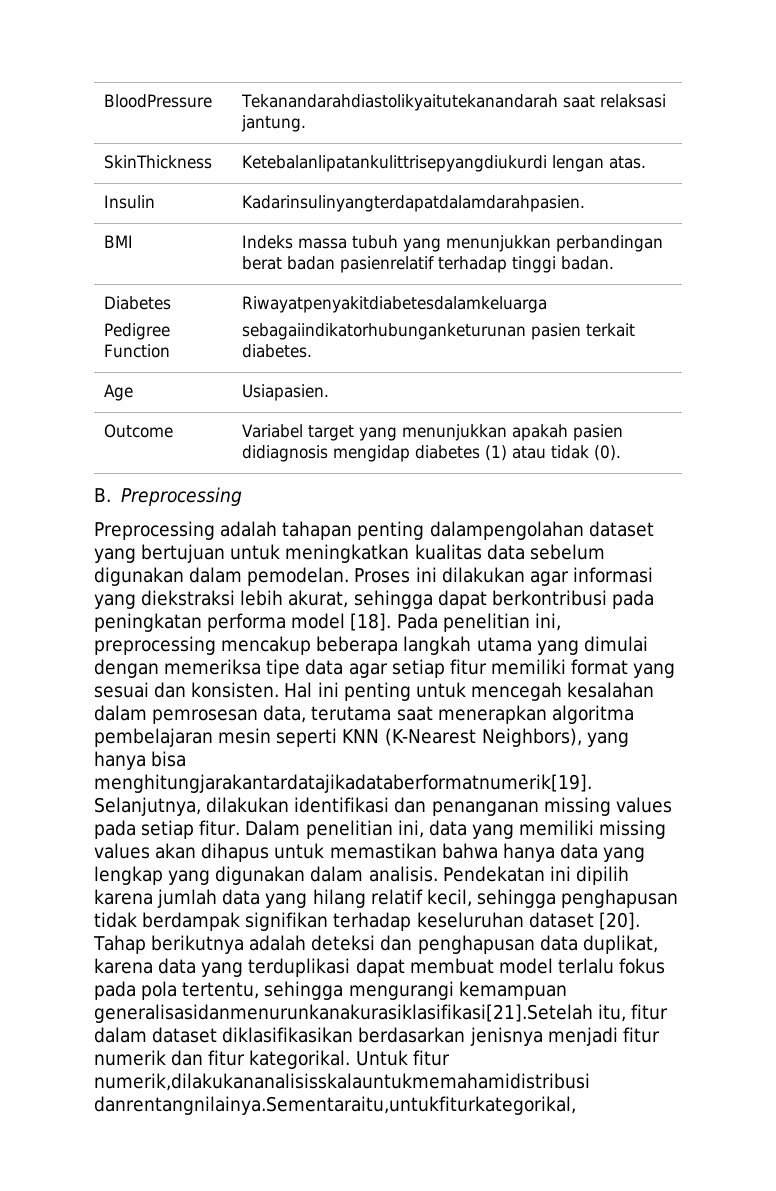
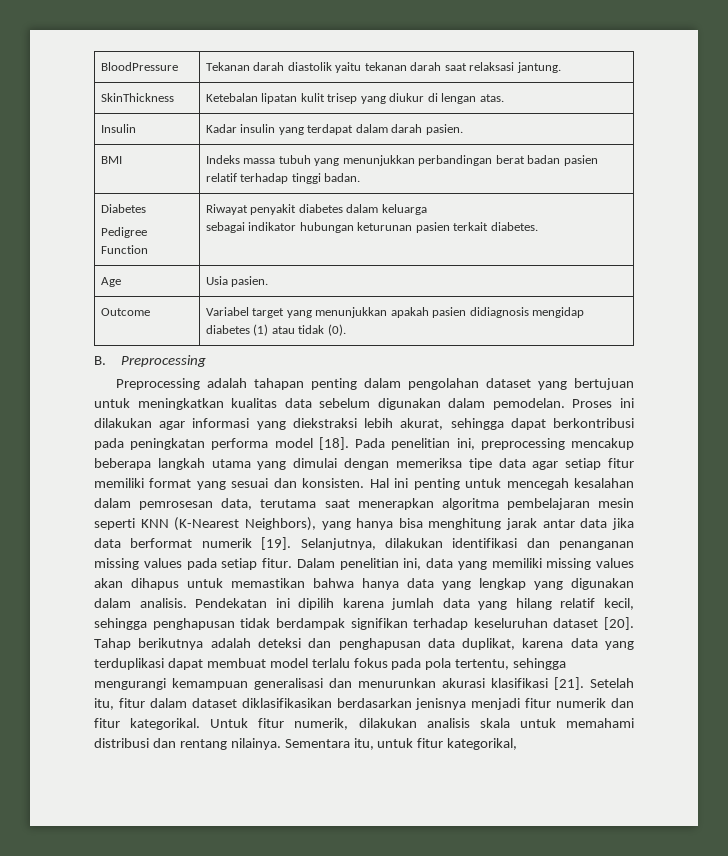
[240,94,666,111] [240,115,306,132] [103,155,212,169] [241,155,646,172] [103,195,155,209] [241,195,585,212] Tekanandarahdiastolikyaitutekanandarah saat relaksasi jantung. // SkinThickness | Ketebalanlipatankulittrisepyangdiukurdi lengan atas. // Insulin | Kadarinsulinyangterdapatdalamdarahpasien. -> [205,62,561,73] [100,93,174,102] [205,93,504,104] [100,124,136,133] [205,124,463,135] Tekanan darah diastolik yaitu tekanan darah saat relaksasi jantung. // SkinThickness | Ketebalan lipatan kulit trisep yang diukur di lengan atas. // Insulin | Kadar insulin yang terdapat dalam darah pasien.
[339,256,434,273] pasienrelatif -> [563,155,598,166] [205,173,237,182] pasien relatif
[241,296,547,313] [241,323,526,340] Riwayatpenyakitdiabetesdalamkeluarga // sebagaiindikatorhubunganketurunan -> [205,204,427,215] [205,222,413,233] Riwayat penyakit diabetes dalam keluarga // sebagai indikator hubungan keturunan
[241,384,329,401] Usiapasien. -> [205,276,269,287] Usia pasien.
[429,521,584,540] dalampengolahan -> [363,378,479,390] dalam pengolahan
[94,774,592,793] menghitungjarakantardatajikadataberformatnumerik[19]. -> [428,518,634,530] [94,537,292,550] menghitung jarak antar data jika data berformat numerik [19].
[94,1004,593,1023] generalisasidanmenurunkanakurasiklasifikasi[21].Setelah -> [254,677,634,690] generalisasi dan menurunkan akurasi klasifikasi [21]. Setelah
[94,1073,590,1091] [94,1096,576,1115] numerik,dilakukananalisisskalauntukmemahamidistribusi danrentangnilainya.Sementaraitu,untukfiturkategorikal, -> [294,718,634,730] [94,738,518,750] numerik, dilakukan analisis skala untuk memahami distribusi dan rentang nilainya. Sementara itu, untuk fitur kategorikal,

